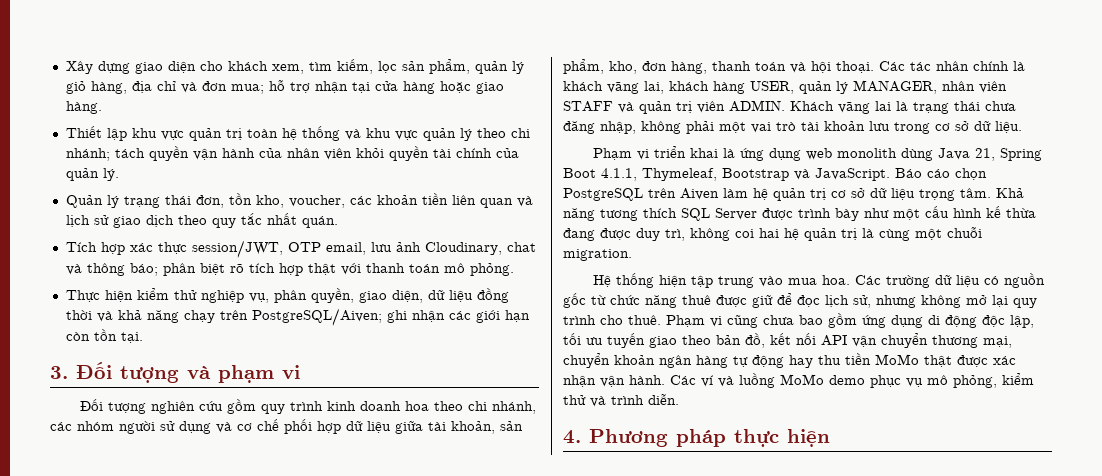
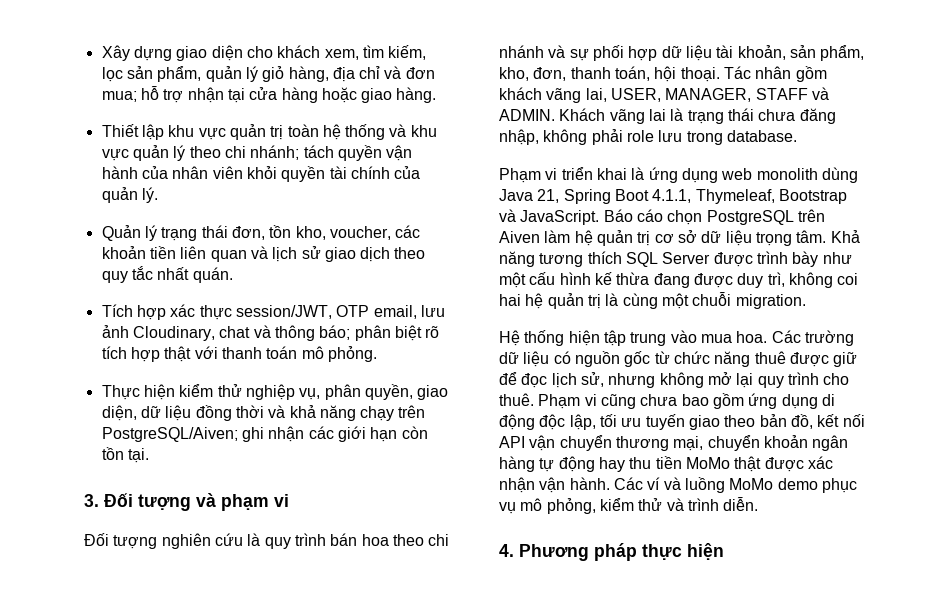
[226,399,401,414] gồm quy trình kinh doanh -> [247,533,358,549] là quy trình bán
[491,401,536,414] [50,419,279,434] nhánh, các nhóm người sử dụng và cơ chế -> [499,45,589,61] nhánh và sự
[395,421,423,434] giữa -> (712, 53) none
[642,61,1025,74] [563,80,1007,94] [563,101,725,114] đơn hàng, thanh toán và hội thoại. Các tác nhân chính là khách vãng lai, khách hàng USER, quản lý MANAGER, nhân viên STAFF và quản trị viên -> [533,66,827,82] [499,87,829,103] đơn, thanh toán, hội thoại. Tác nhân gồm khách vãng lai, USER, MANAGER, STAFF và
[719,121,1022,134] một vai trò tài khoản lưu trong cơ sở dữ liệu. -> [626,130,797,145] role lưu trong database.

